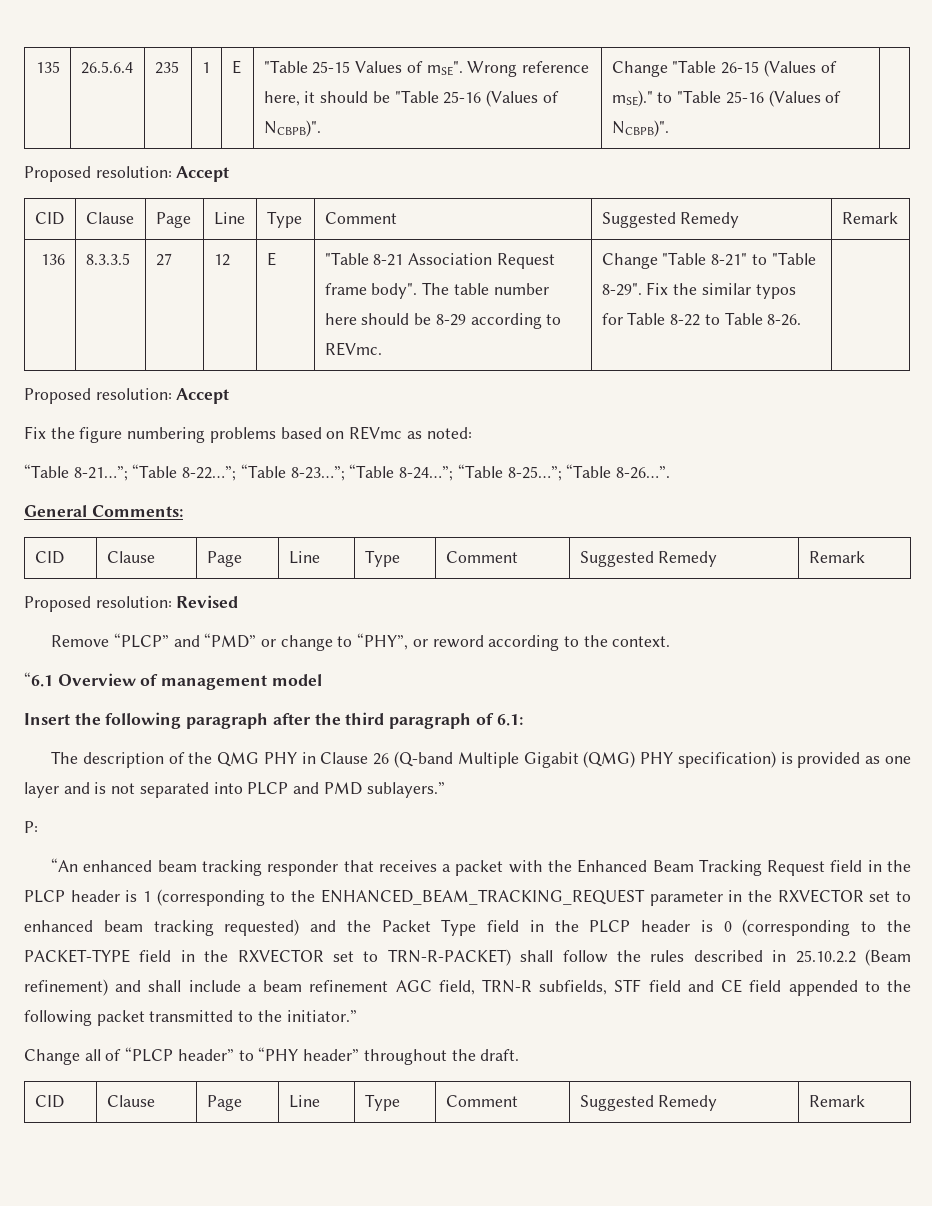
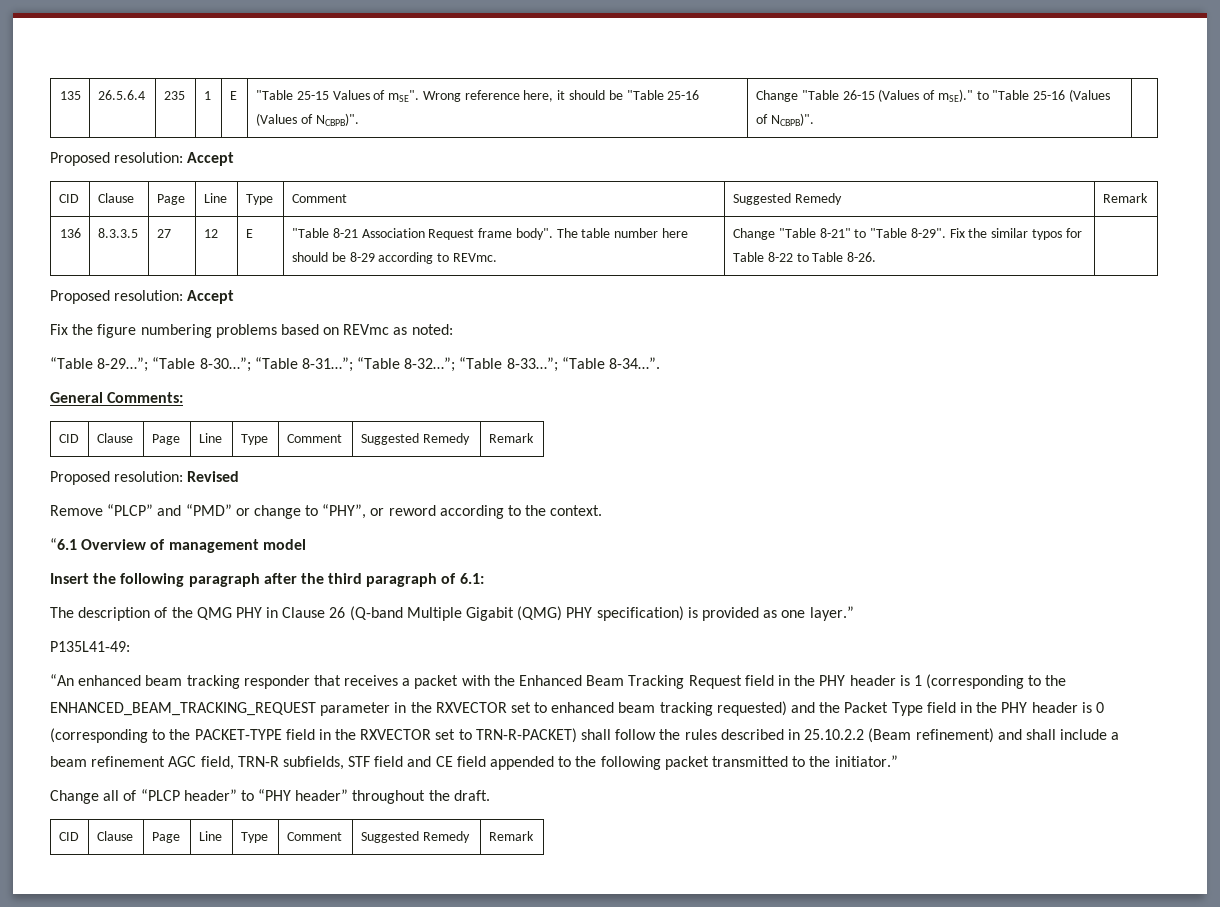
[73,464,670,481] 8-21…”; “Table 8-22…”; “Table 8-23…”; “Table 8-24…”; “Table 8-25…”; “Table 8-26…”. -> [97,357,661,372] 8-29…”; “Table 8-30…”; “Table 8-31…”; “Table 8-32…”; “Table 8-33…”; “Table 8-34…”.
[24,782,445,798] [24,821,38,833] layer and is not separated into PLCP and PMD sublayers.” // P: -> [809,606,854,621] [50,641,130,652] layer.” // P135L41-49:
[24,890,65,903] PLCP -> [819,675,846,686] PHY
[589,920,631,933] PLCP -> [1001,702,1028,713] PHY

